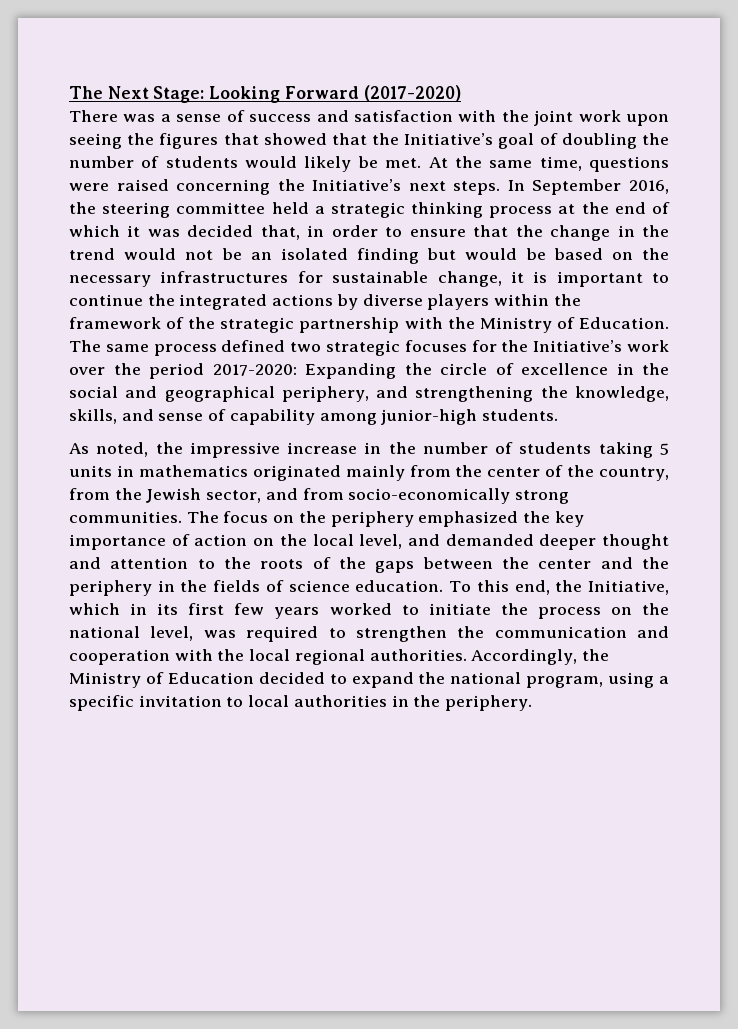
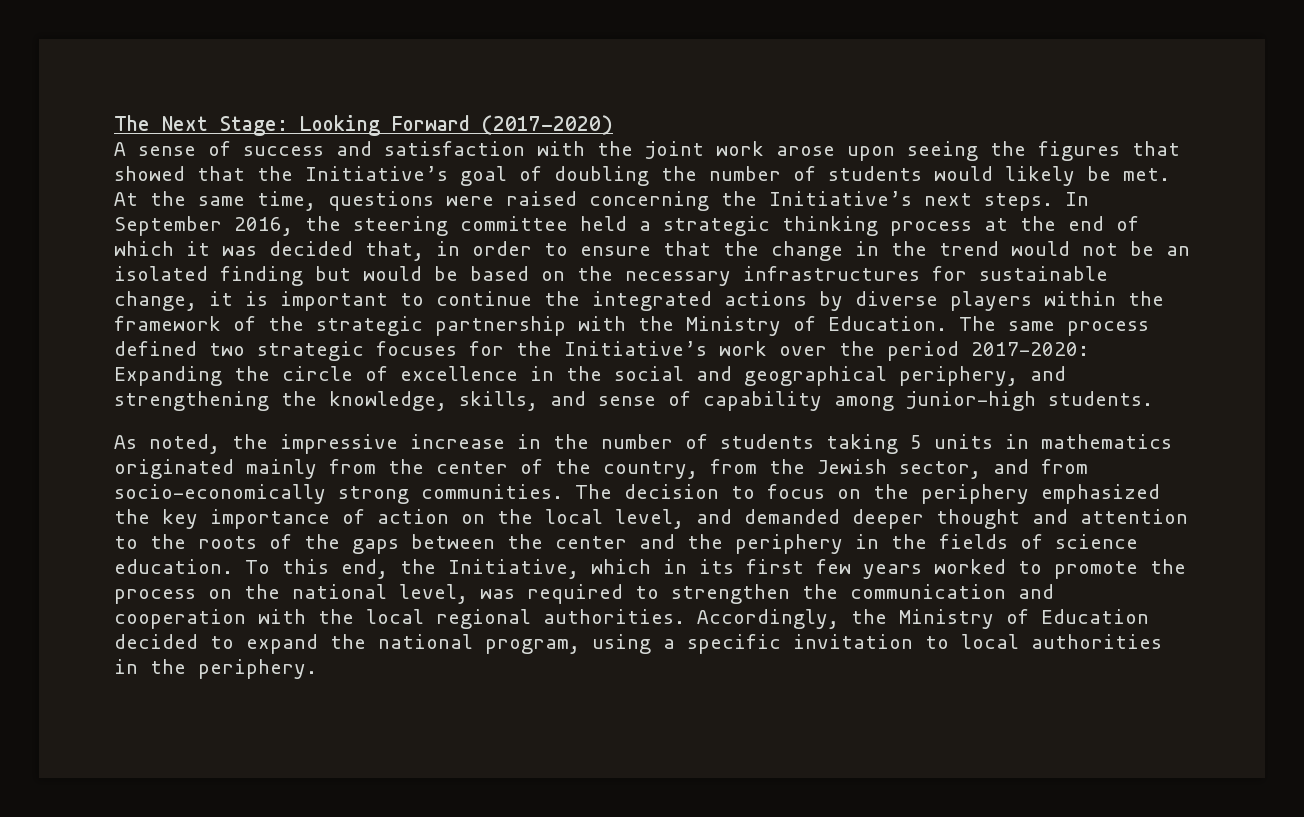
[69,110,171,122] There was a -> [114,142,126,156] A
(621, 116) none -> [776,146,835,156] arose
(219, 517) none -> [624,484,755,499] decision to
[428,603,491,615] initiate -> [1054,561,1138,579] promote

